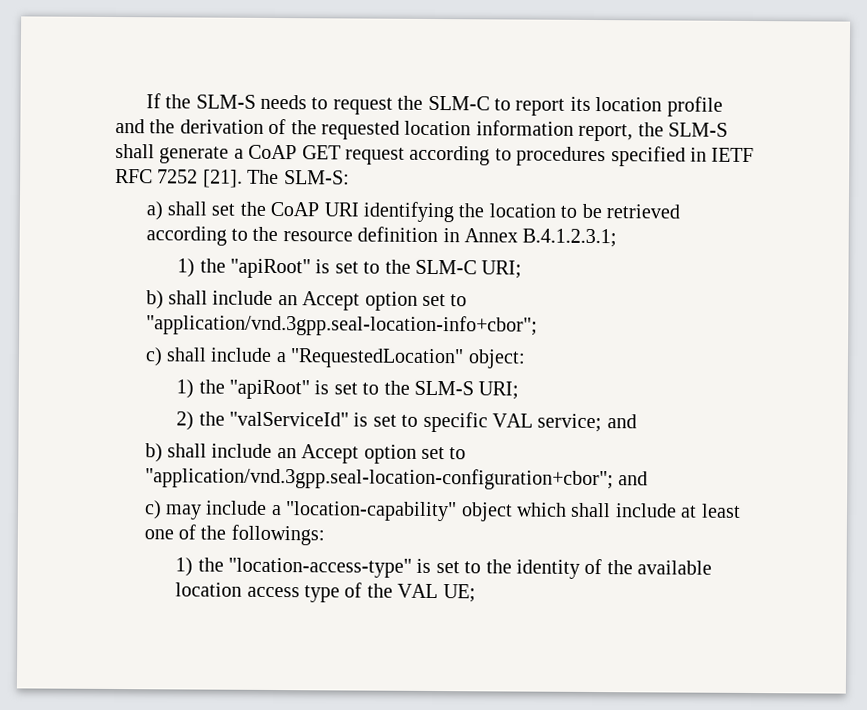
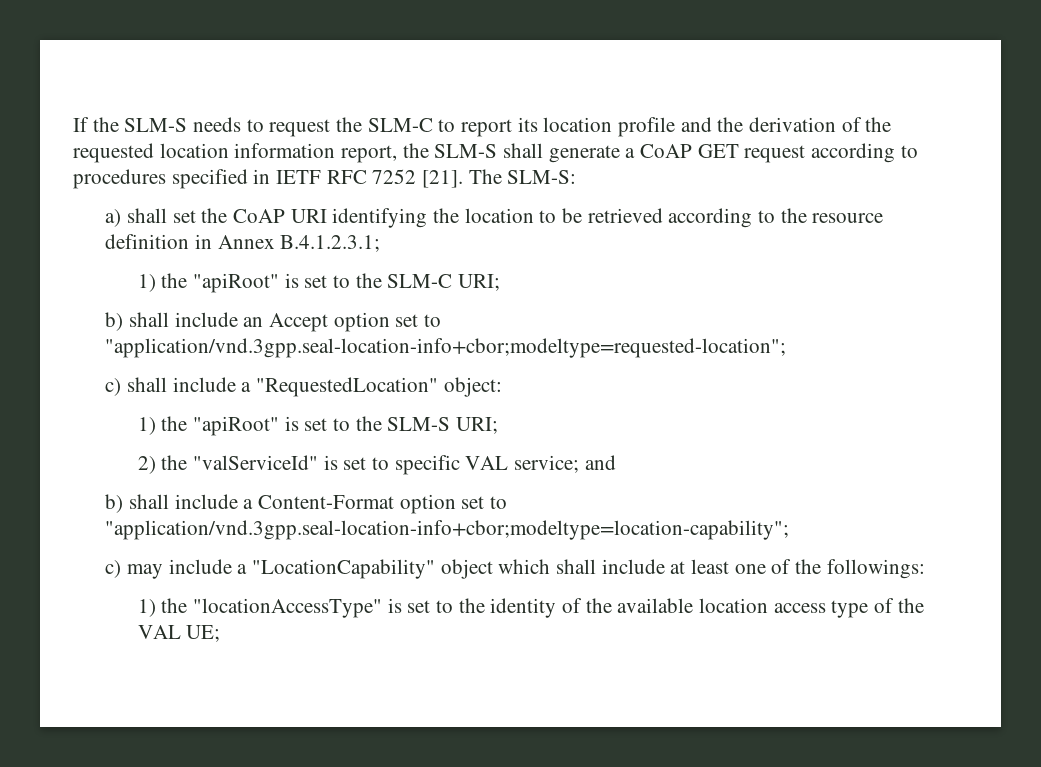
[145,314,538,337] "application/vnd.3gpp.seal-location-info+cbor"; -> [105,338,787,358] "application/vnd.3gpp.seal-location-info+cbor;modeltype=requested-location";
[276,444,467,464] [144,467,648,491] an Accept option set to "application/vnd.3gpp.seal-location-configuration+cbor"; and -> [243,494,508,514] [105,520,790,540] a Content-Format option set to "application/vnd.3gpp.seal-location-info+cbor;modeltype=location-capability";
[285,501,458,522] "location-capability" -> [252,559,436,579] "LocationCapability"
[227,557,412,578] "location-access-type" -> [193,598,383,618] "locationAccessType"

